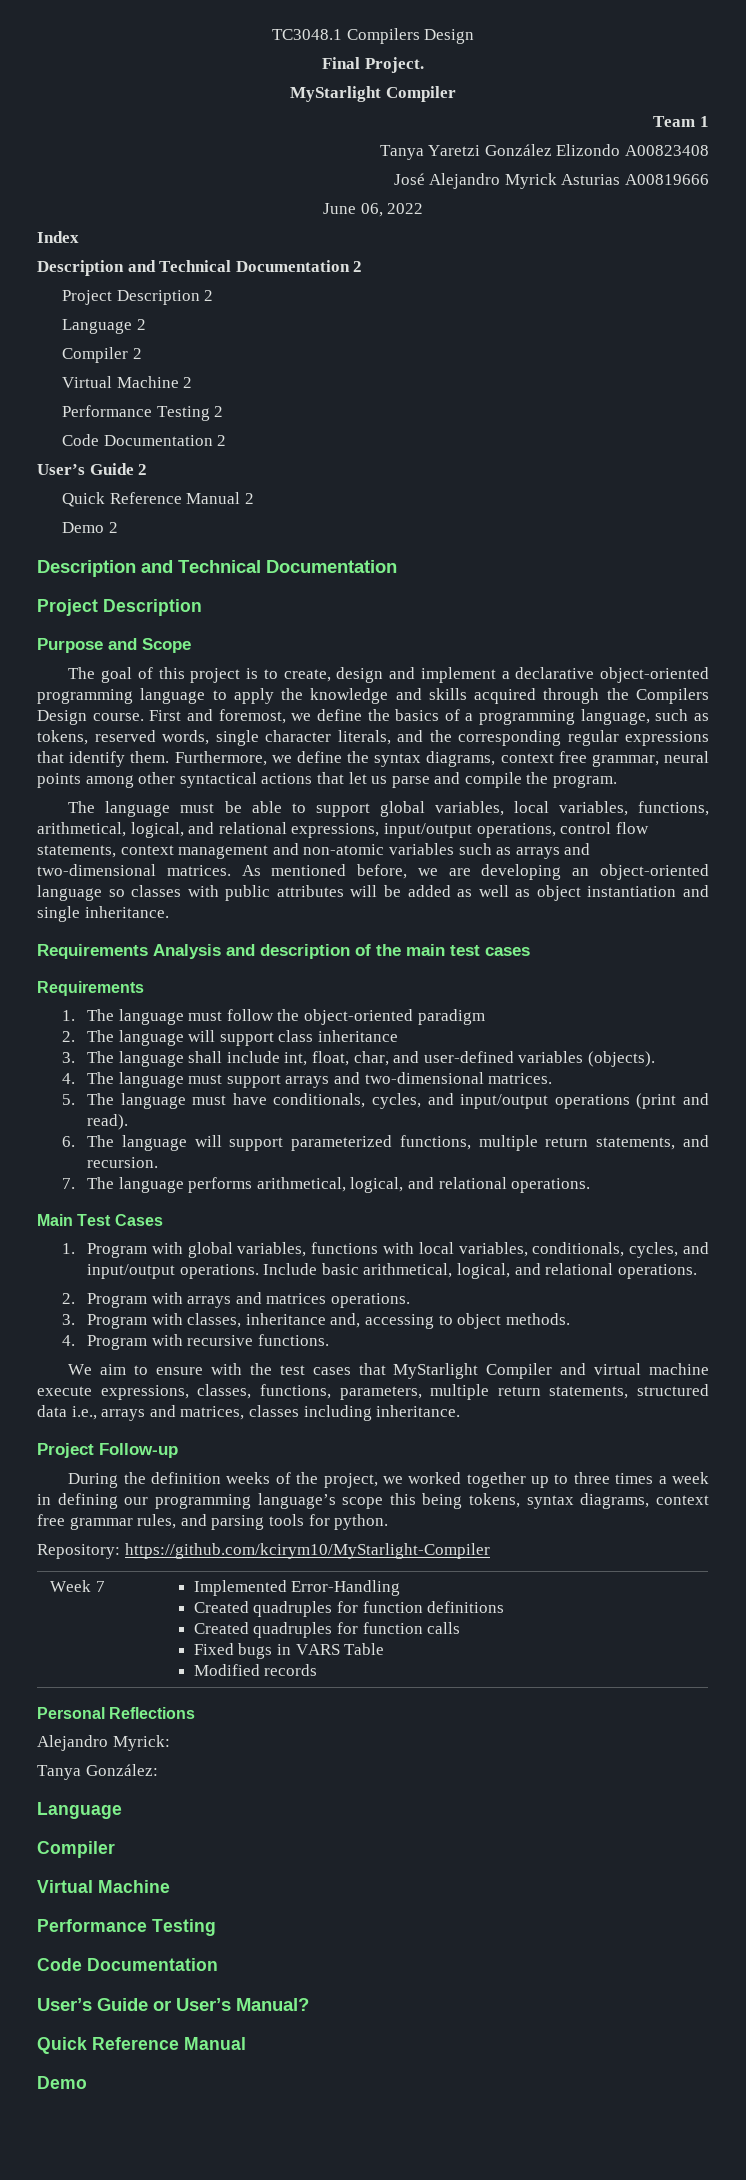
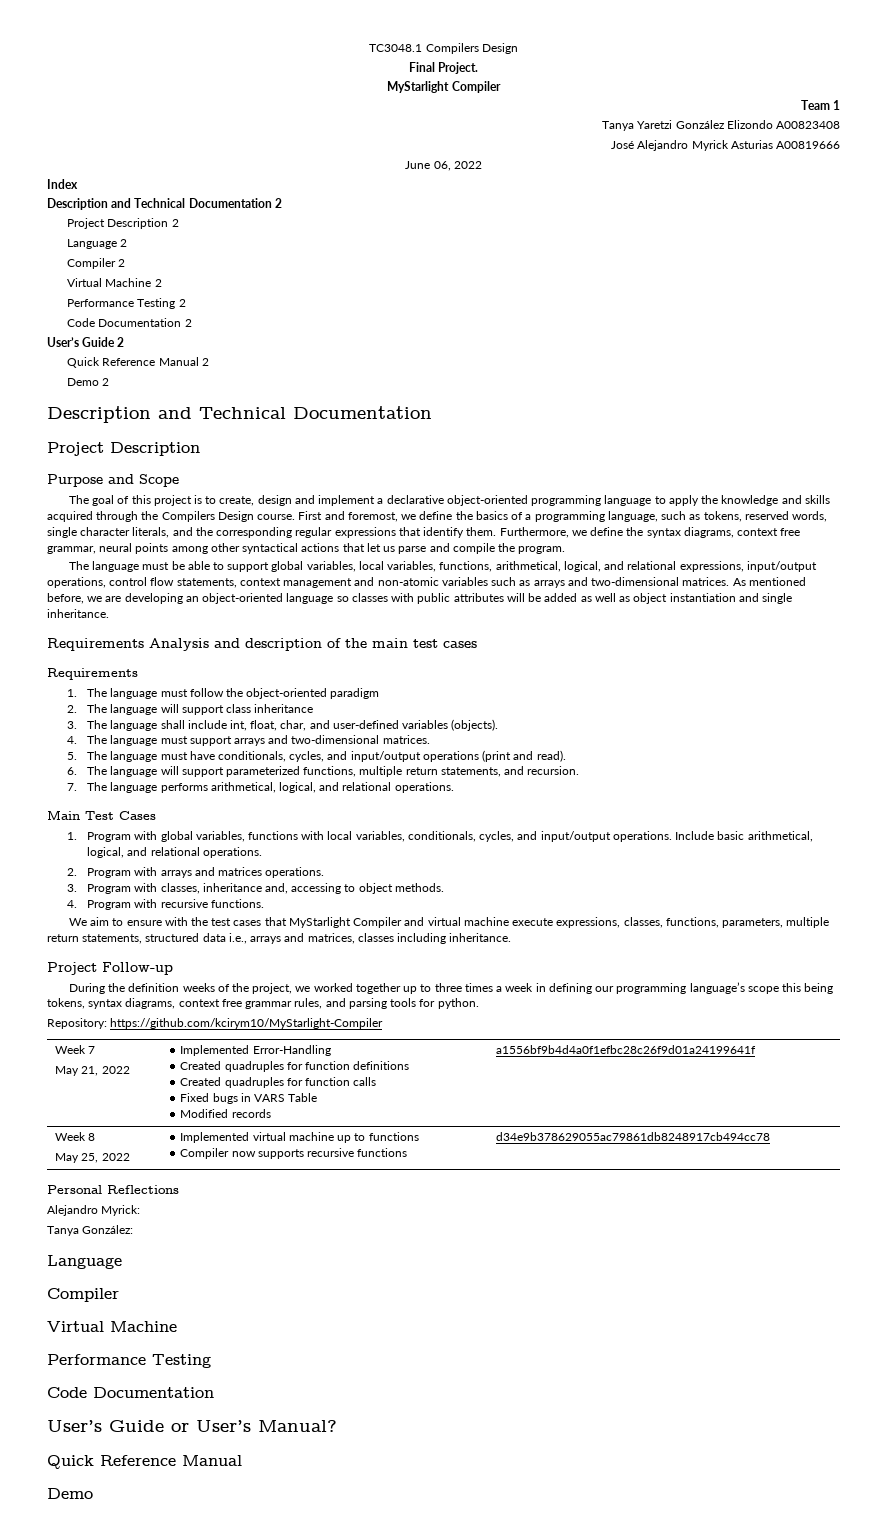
(105, 1586) none -> [55,1066,130,1076] // May 21, 2022
(318, 1670) none -> [496,1045,757,1054] [55,1132,96,1141] [55,1153,130,1163] [180,1132,419,1143] [180,1148,408,1159] [496,1132,771,1141] | a1556bf9b4d4a0f1efbc28c26f9d01a24199641f // Week 8 // May 25, 2022 | Implemented virtual machine up to functions // Compiler now supports recursive functions | d34e9b378629055ac79861db8248917cb494cc78

